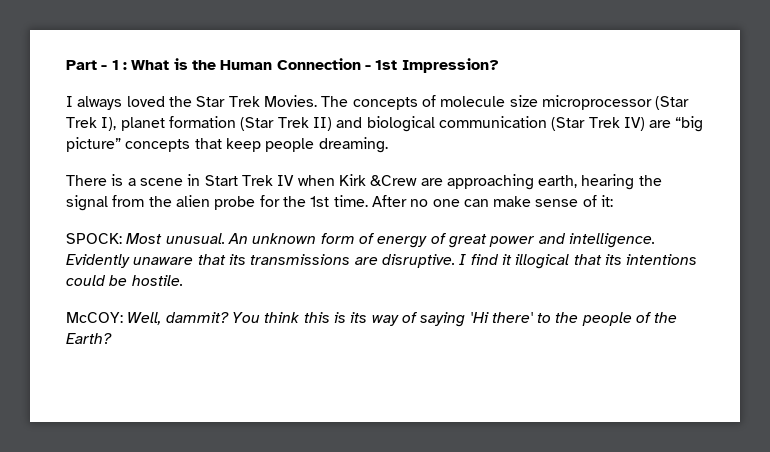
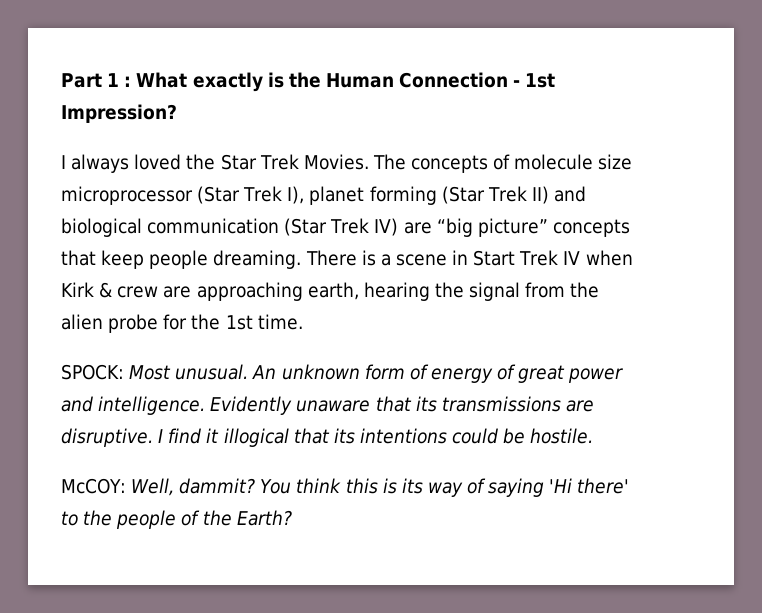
[101,65,108,70] - -> (102, 80) none
(170, 65) none -> [192,72,263,92] exactly
[168,116,236,128] formation -> [369,186,437,205] forming
(388, 145) // -> (302, 259) none
[370,175,418,186] &Crew -> [99,282,159,298] & crew
[371,195,614,207] After no one can make sense of it: -> (303, 322) none

